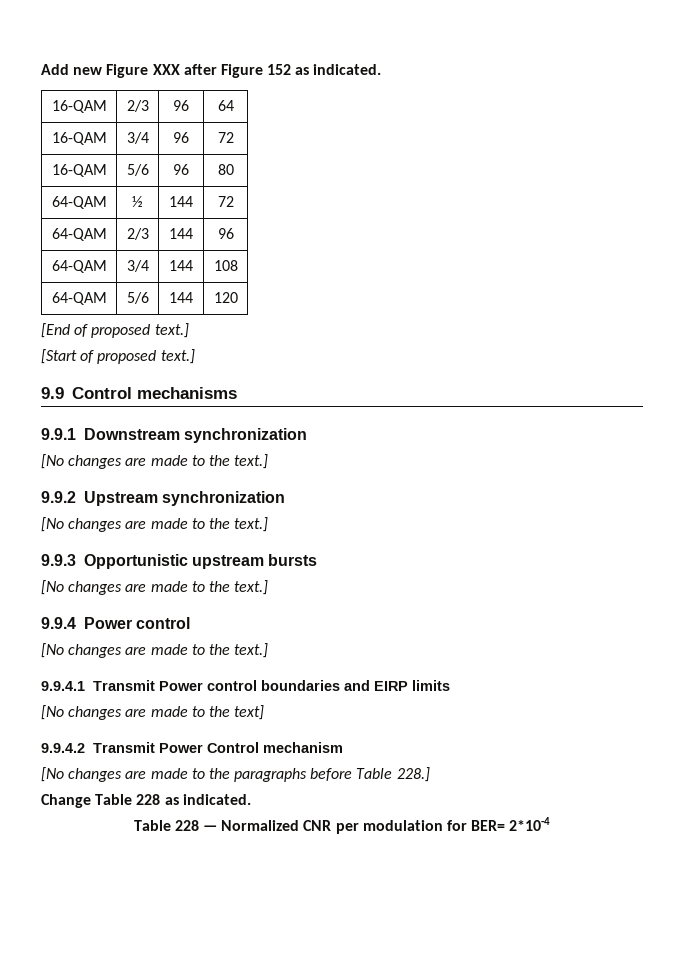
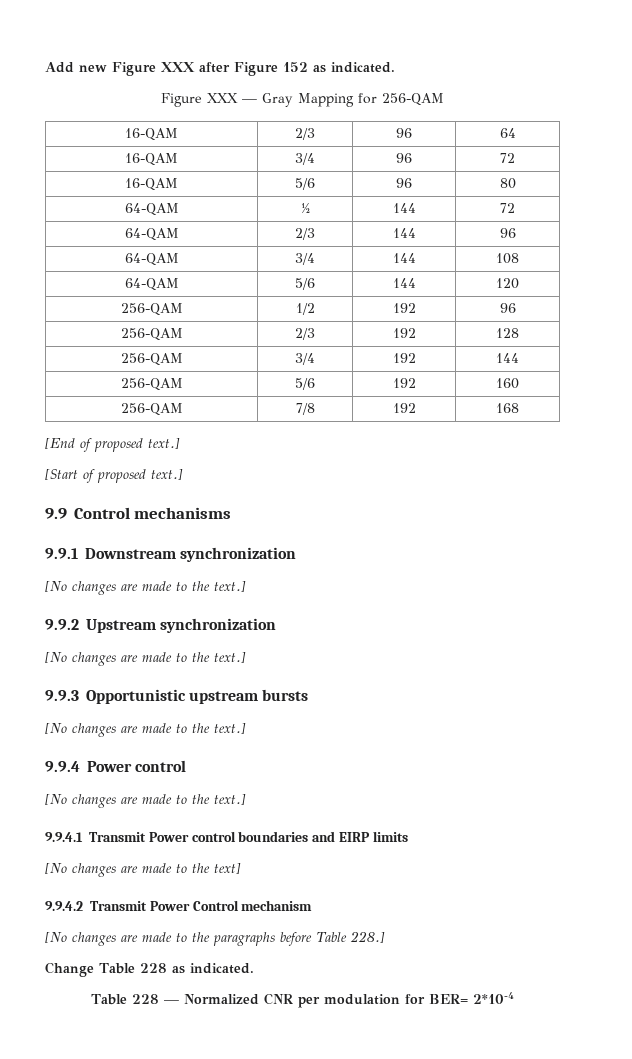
(382, 69) none -> [161,93,444,107] // Figure XXX — Gray Mapping for 256-QAM
(238, 297) none -> [120,303,183,316] [295,303,315,315] [392,303,416,313] [499,303,516,313] [120,328,183,341] [295,328,315,340] [392,328,416,338] [496,328,519,338] [120,353,183,366] [295,353,315,365] [392,353,416,363] [496,353,519,363] [120,378,183,391] [295,378,315,390] [392,378,416,388] [496,378,519,389] [120,403,183,416] [295,403,315,415] [392,403,416,413] [496,403,519,413] // 256-QAM | 1/2 | 192 | 96 // 256-QAM | 2/3 | 192 | 128 // 256-QAM | 3/4 | 192 | 144 // 256-QAM | 5/6 | 192 | 160 // 256-QAM | 7/8 | 192 | 168

